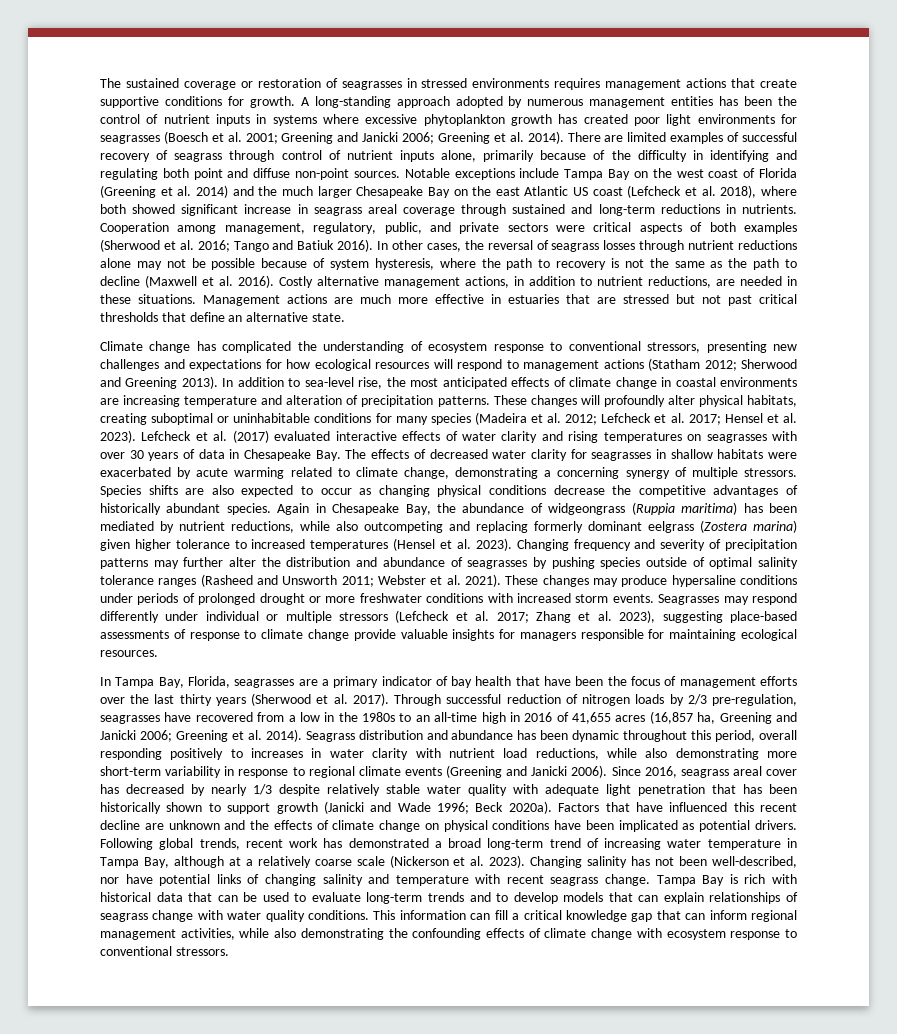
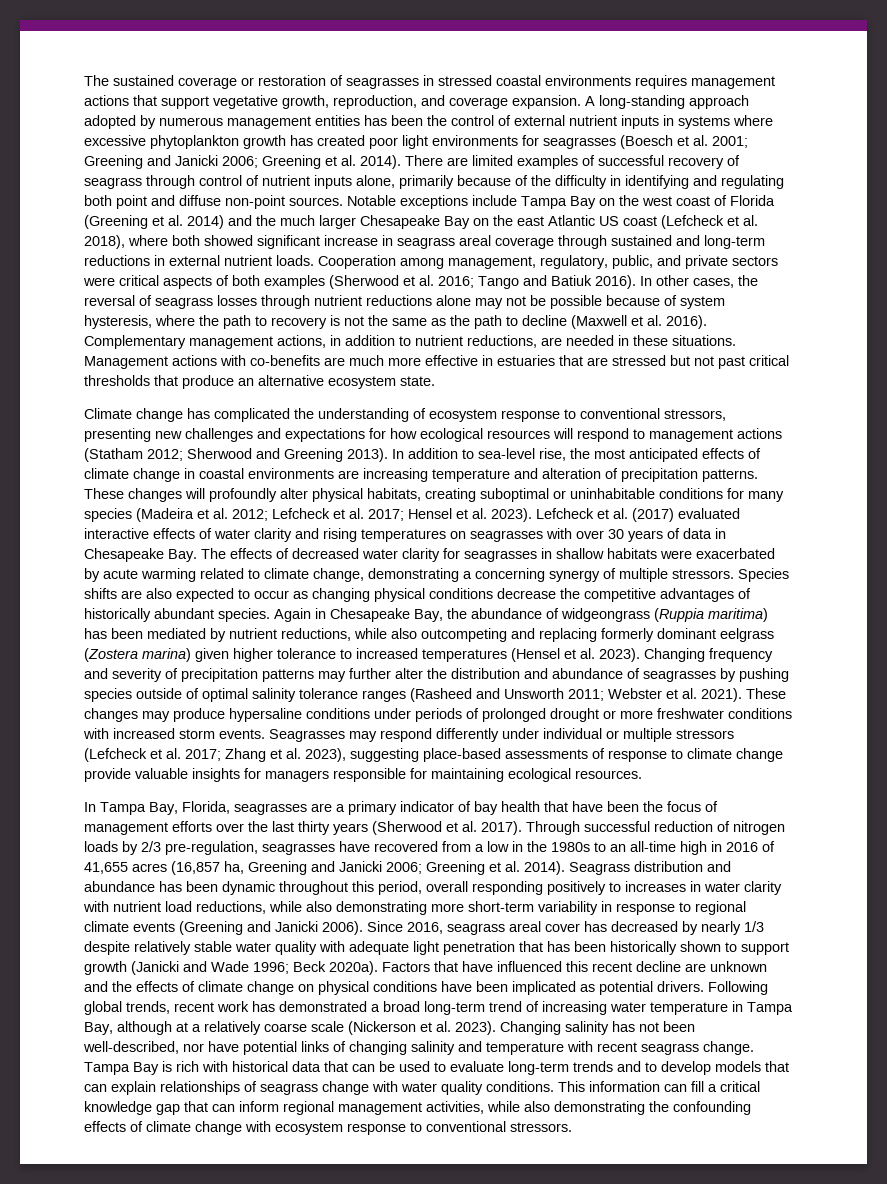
(468, 83) none -> [496,75,541,86] coastal
[760,79,798,88] [100,96,295,108] create supportive conditions for growth. -> [161,95,581,109] support vegetative growth, reproduction, and coverage expansion.
(159, 119) none -> [514,115,565,126] external
[741,204,797,214] nutrients. -> [169,255,314,266] external nutrient loads.
[279,276,379,288] Costly alternative -> [84,335,186,349] Complementary
(327, 299) none -> [220,355,320,366] with co-benefits
[189,312,225,322] define -> [182,375,234,389] produce
(309, 317) none -> [328,376,396,389] ecosystem

